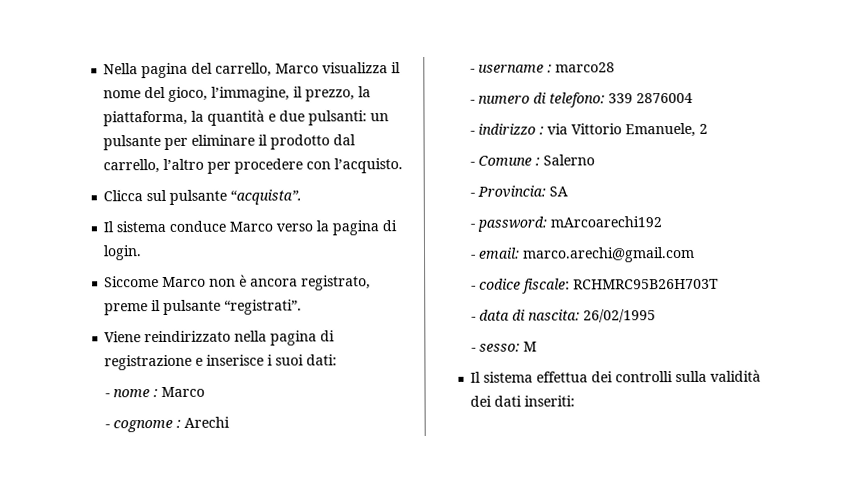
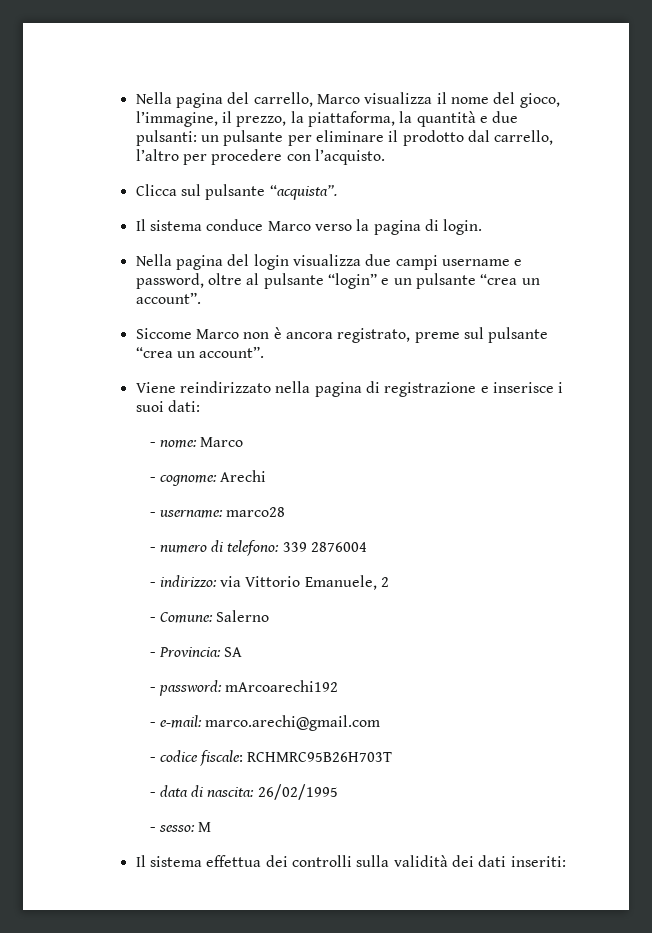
(143, 253) none -> [135,254,523,270] [135,273,540,289] [135,292,201,304] // Nella pagina del login visualizza due campi username e password, oltre al pulsante “login” e un pulsante “crea un account”.
[151,299,303,315] il pulsante “registrati”. -> [464,327,549,343] [135,346,265,358] sul pulsante “crea un account”.
[113,389,159,398] nome : -> [159,440,197,448] nome:
[113,419,182,433] cognome : -> [159,475,217,486] cognome:
[478,64,553,73] username : -> [159,510,223,518] username:
[478,123,545,135] indirizzo : -> [159,575,217,587] indirizzo:
[478,155,541,166] Comune : -> [159,612,213,623] Comune:
[478,247,521,259] email: -> [159,715,202,728] e-mail:

